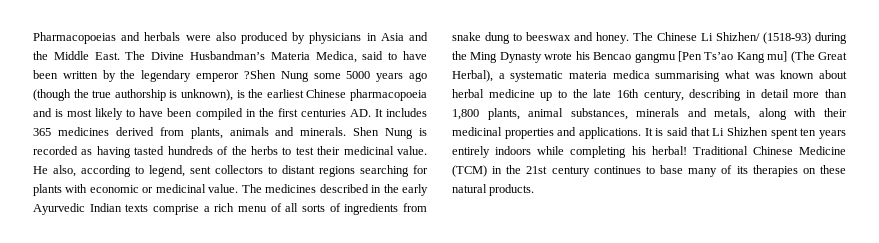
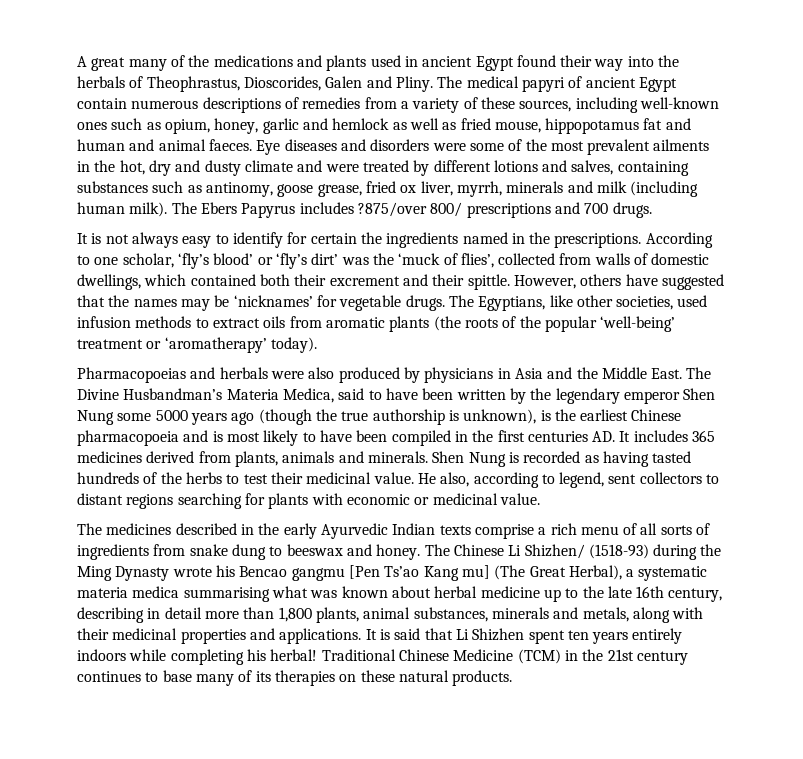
(33, 38) none -> [77,55,680,71] [77,76,677,92] [77,97,719,113] [77,118,691,134] [77,139,710,155] [77,160,689,176] [77,181,699,197] [77,202,652,218] [77,232,713,248] [77,253,710,269] [77,274,724,290] [77,295,708,311] [77,316,676,332] [77,337,317,353] A great many of the medications and plants used in ancient Egypt found their way into the herbals of Theophrastus, Dioscorides, Galen and Pliny. The medical papyri of ancient Egypt contain numerous descriptions of remedies from a variety of these sources, including well-known ones such as opium, honey, garlic and hemlock as well as fried mouse, hippopotamus fat and human and animal faeces. Eye diseases and disorders were some of the most prevalent ailments in the hot, dry and dusty climate and were treated by different lotions and salves, containing substances such as antinomy, goose grease, fried ox liver, myrrh, minerals and milk (including human milk). The Ebers Papyrus includes ?875/over 800/ prescriptions and 700 drugs. // It is not always easy to identify for certain the ingredients named in the prescriptions. According to one scholar, ‘fly’s blood’ or ‘fly’s dirt’ was the ‘muck of flies’, collected from walls of domestic dwellings, which contained both their excrement and their spittle. However, others have suggested that the names may be ‘nicknames’ for vegetable drugs. The Egyptians, like other societies, used infusion methods to extract oils from aromatic plants (the roots of the popular ‘well-being’ treatment or ‘aromatherapy’ today). //
[243,70,276,79] ?Shen -> [683,388,716,400] Shen
(239, 188) none -> (540, 499) //

